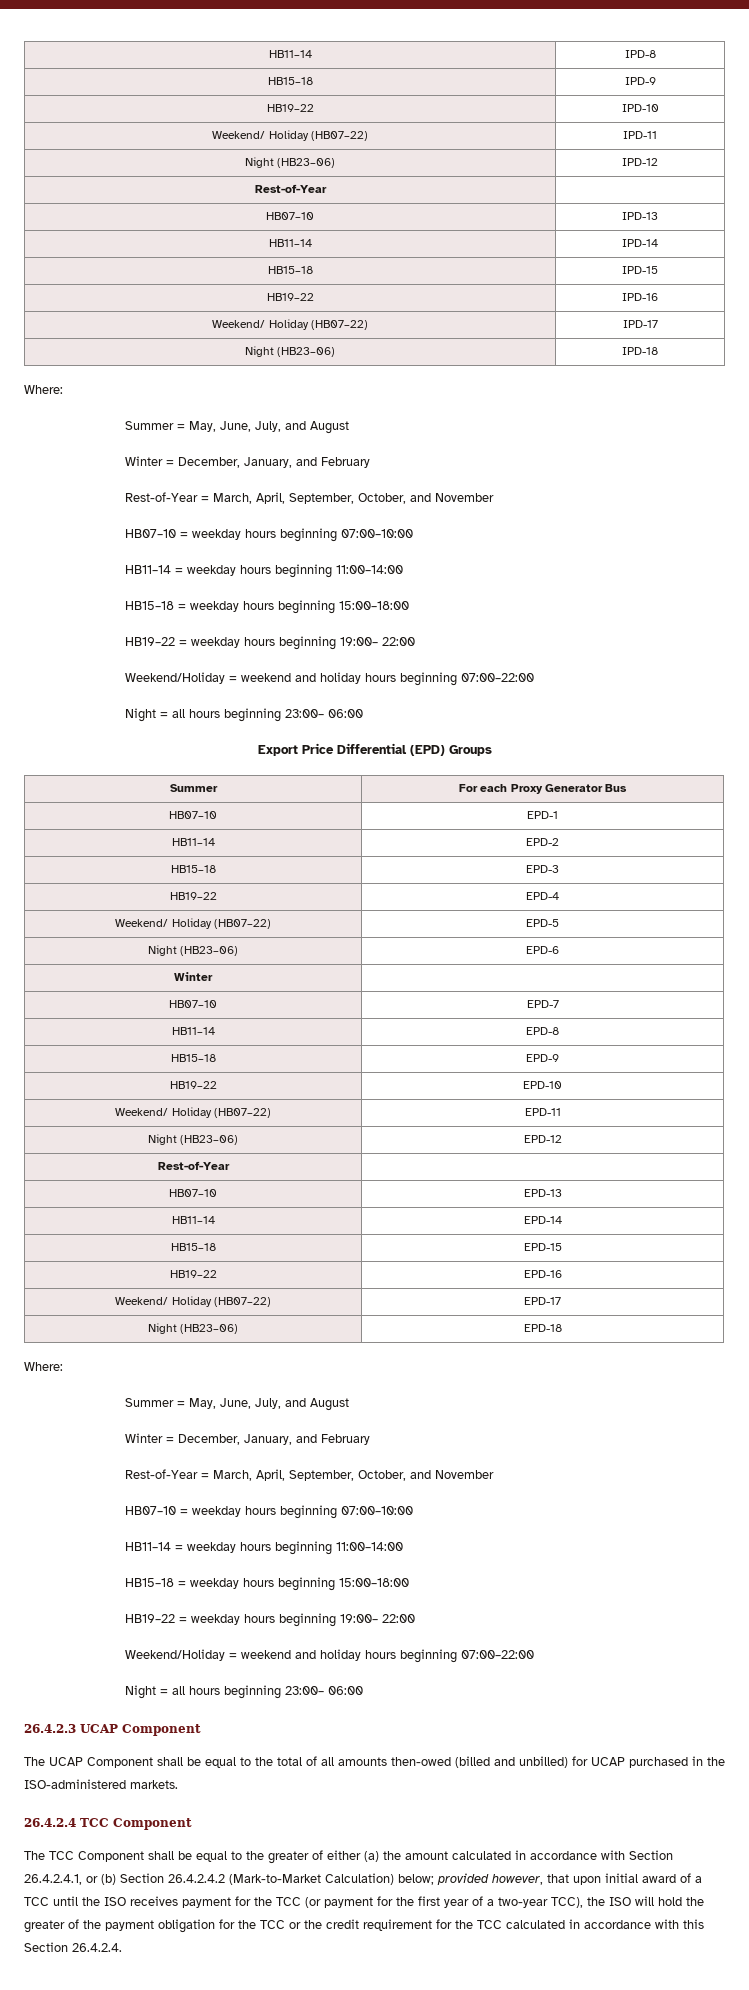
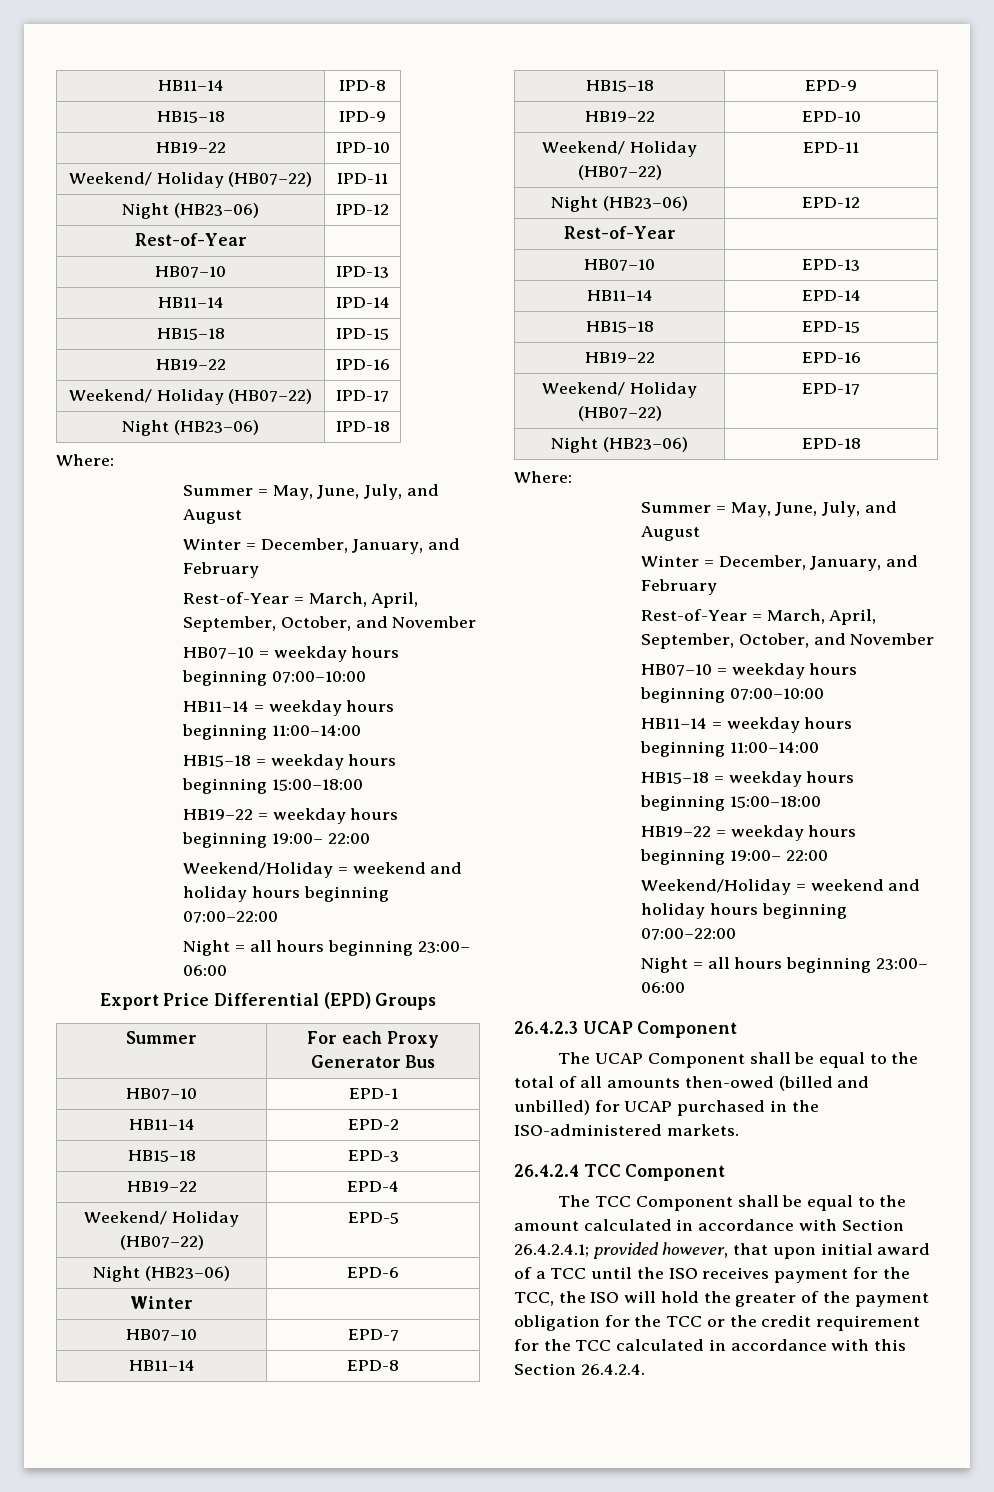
[268,1850,401,1864] greater of either (a) the -> (907, 1201) none
[24,1873,434,1885] 26.4.2.4.1, or (b) Section 26.4.2.4.2 (Mark-to-Market Calculation) below; -> [514,1244,589,1257] 26.4.2.4.1;
[276,1896,583,1908] TCC (or payment for the first year of a two-year TCC), -> [514,1292,554,1306] TCC,

